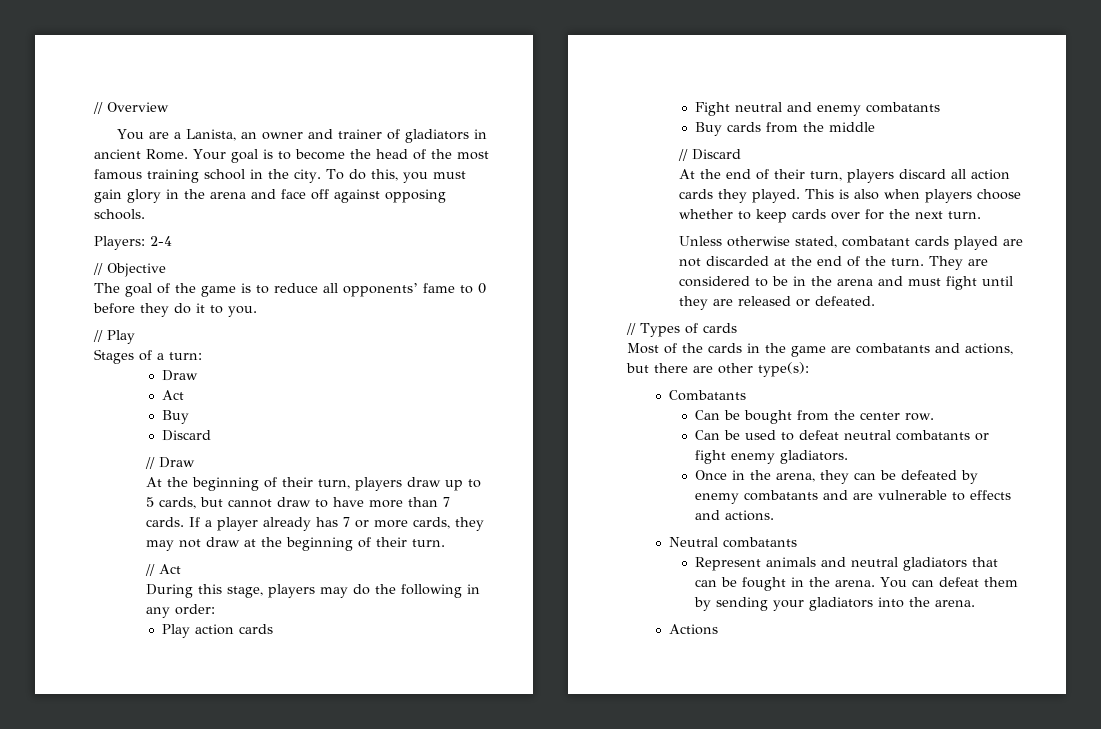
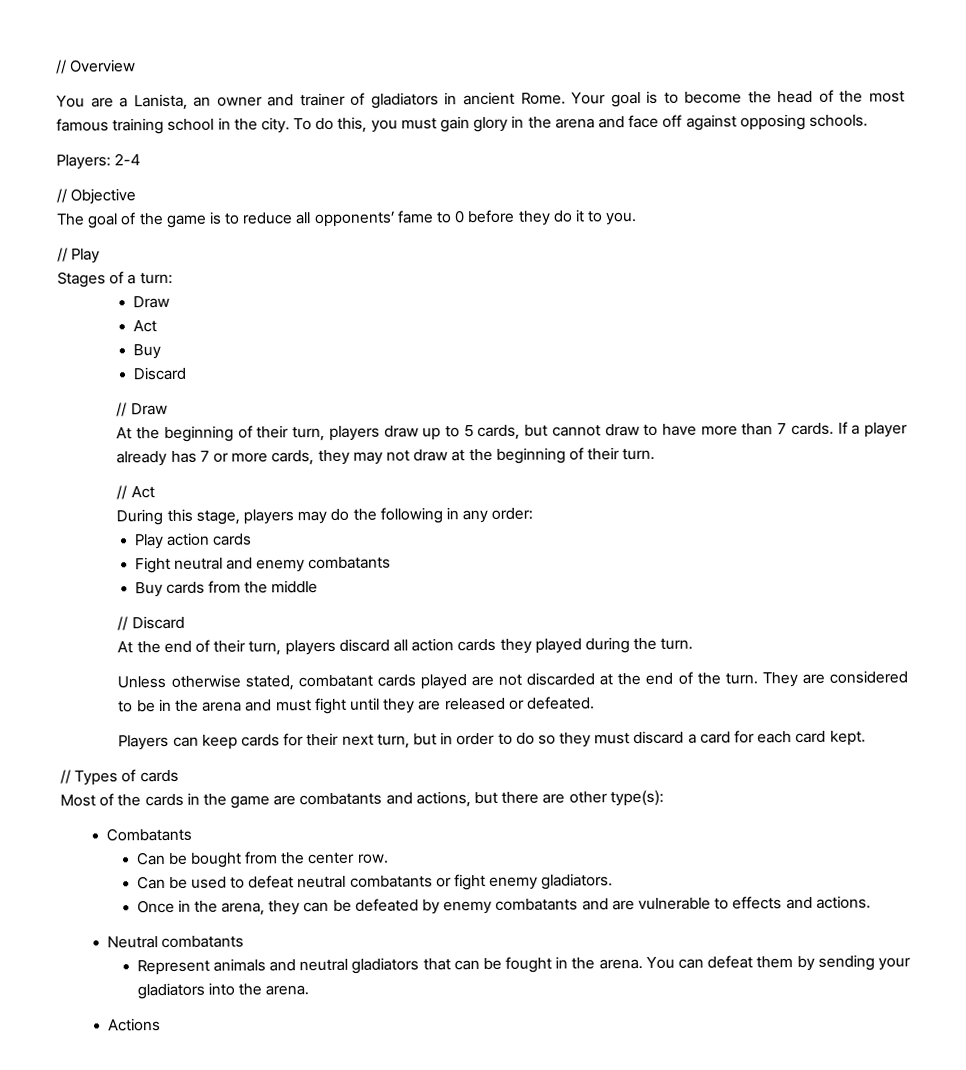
[752,189,1022,203] [679,209,944,223] played. This is also when players choose whether to keep cards over for the next -> [534,637,658,654] played during the
(876, 301) none -> [118,730,866,751] // Players can keep cards for their next turn, but in order to do so they must discard a card for each card kept.

